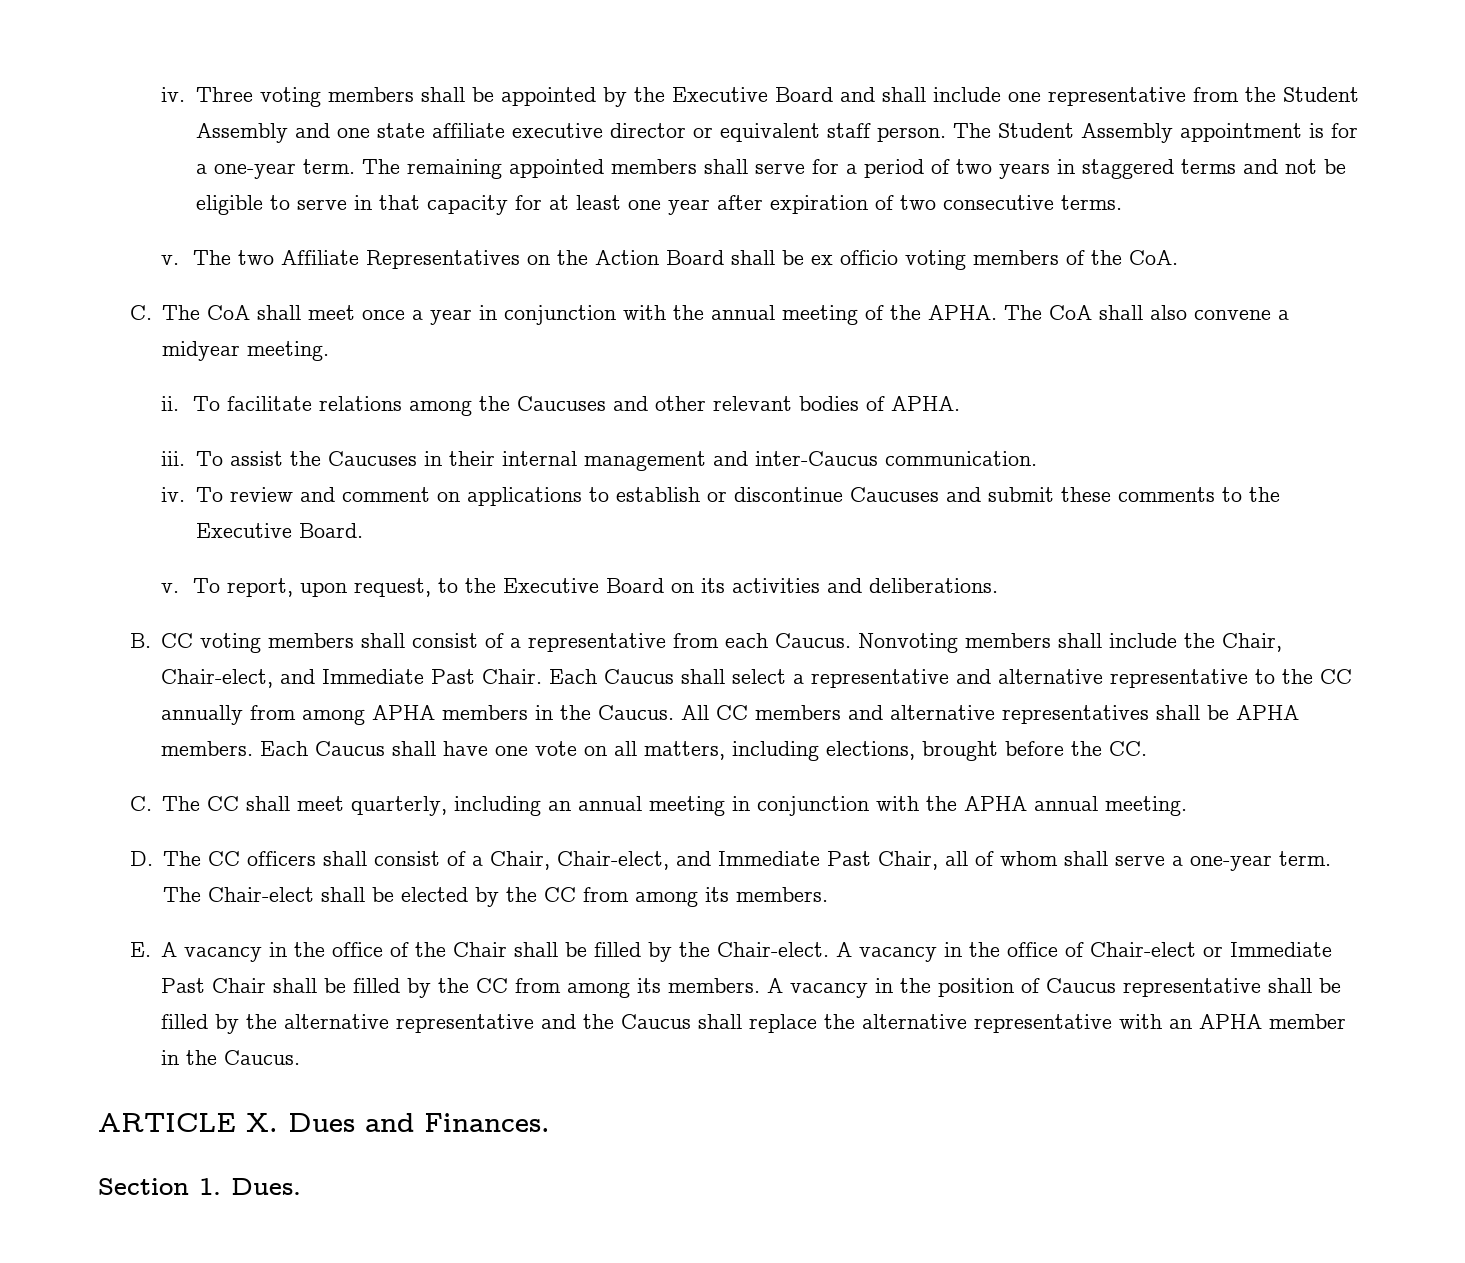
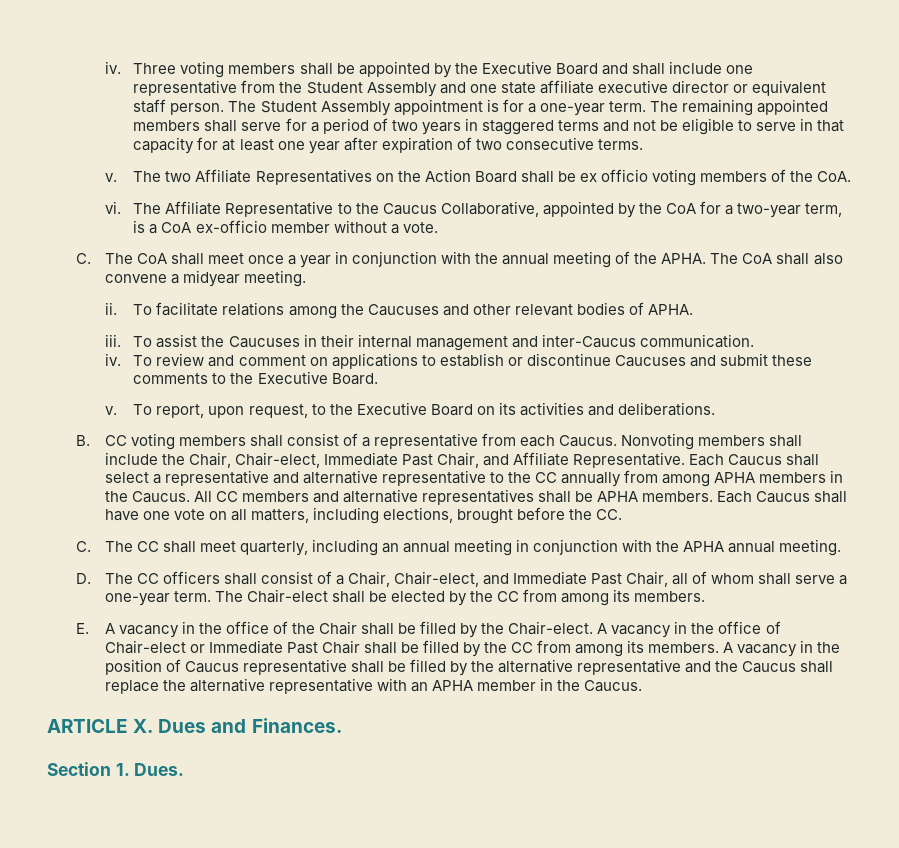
(1179, 257) none -> [104,201,843,218] [133,220,438,234] // vi. The Affiliate Representative to the Caucus Collaborative, appointed by the CoA for a two-year term, is a CoA ex-officio member without a vote.
[280,669,543,684] and Immediate Past Chair. -> [323,452,686,468] Immediate Past Chair, and Affiliate Representative.

